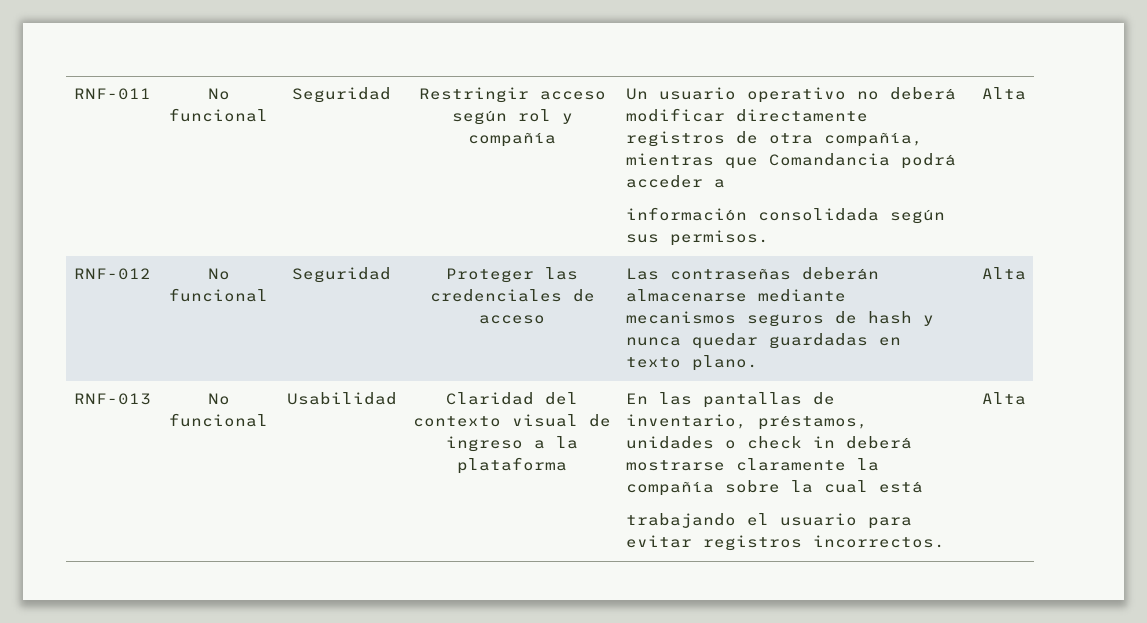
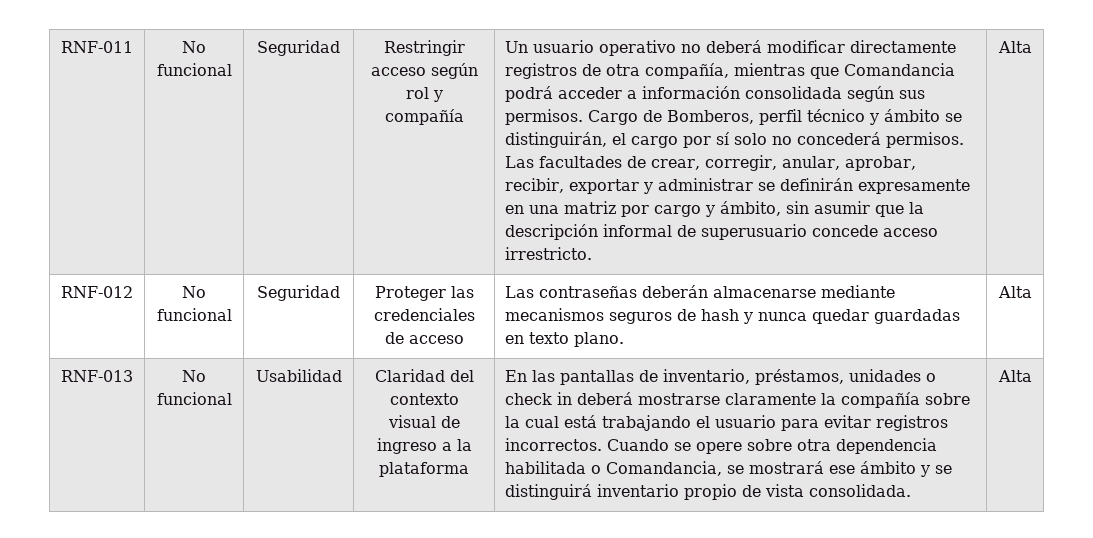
(726, 183) // -> (638, 94) none
(770, 238) none -> [588,109,963,125] [505,132,965,148] [505,155,917,171] [505,178,971,194] [505,201,925,217] [505,224,939,240] [505,247,593,260] Cargo de Bomberos, perfil técnico y ámbito se distinguirán, el cargo por sí solo no concederá permisos. Las facultades de crear, corregir, anular, aprobar, recibir, exportar y administrar se definirán expresamente en una matriz por cargo y ámbito, sin asumir que la descripción informal de superusuario concede acceso irrestricto.
(924, 487) // -> (598, 421) none
(946, 541) none -> [607,438,938,454] [505,461,953,477] [505,484,912,500] Cuando se opere sobre otra dependencia habilitada o Comandancia, se mostrará ese ámbito y se distinguirá inventario propio de vista consolidada.

